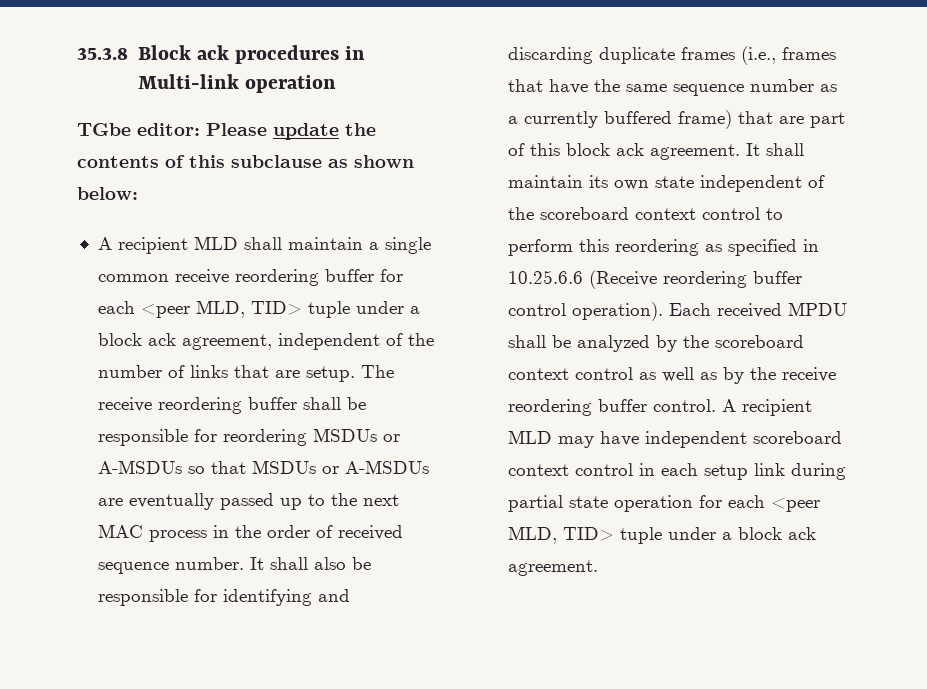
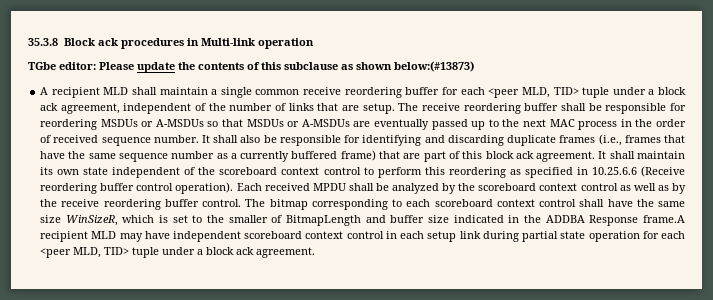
[77,187,138,200] below: -> [394,61,474,72] below:(#13873)
[721,399,736,412] A -> [245,199,685,210] [40,215,685,226] The bitmap corresponding to each scoreboard context control shall have the same size WinSizeR, which is set to the smaller of BitmapLength and buffer size indicated in the ADDBA Response frame.A

